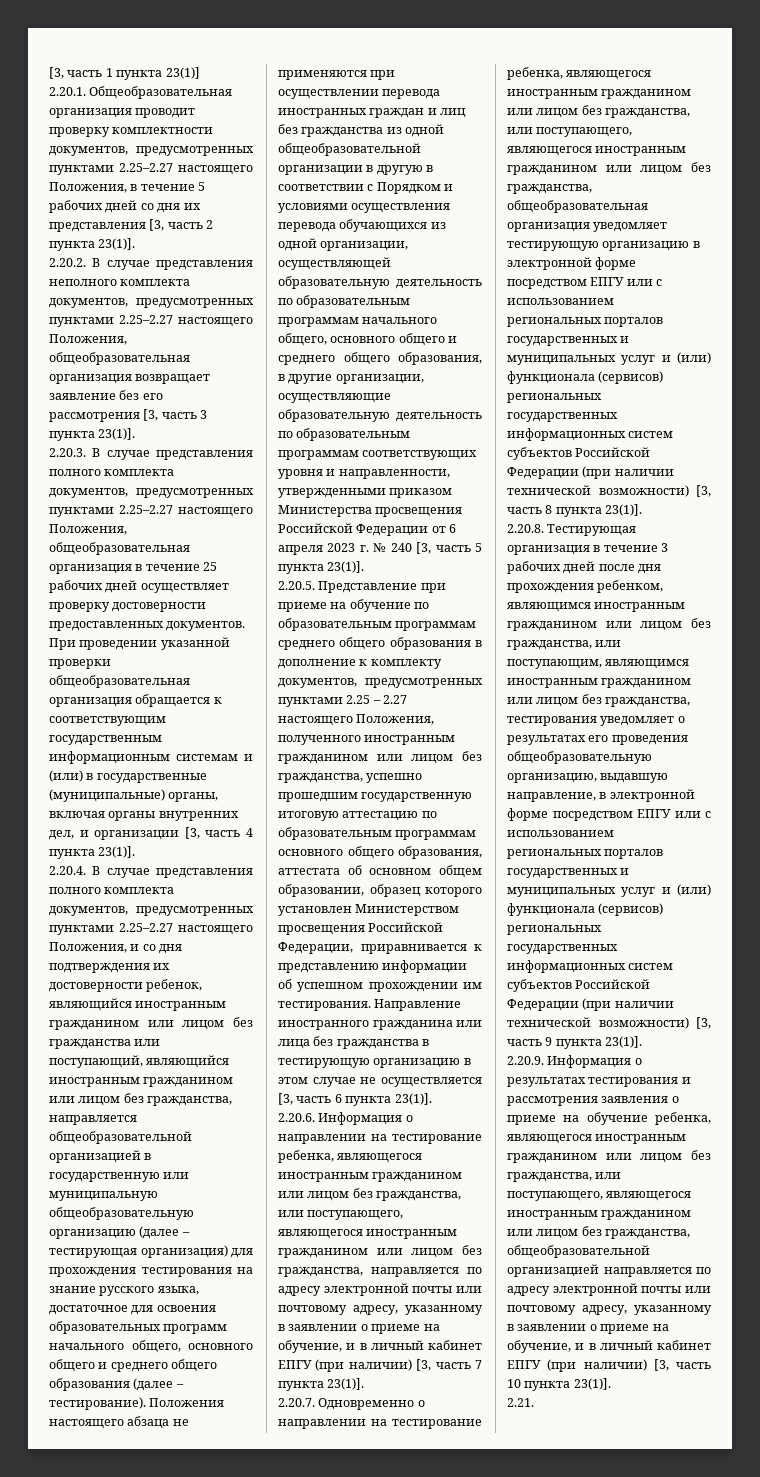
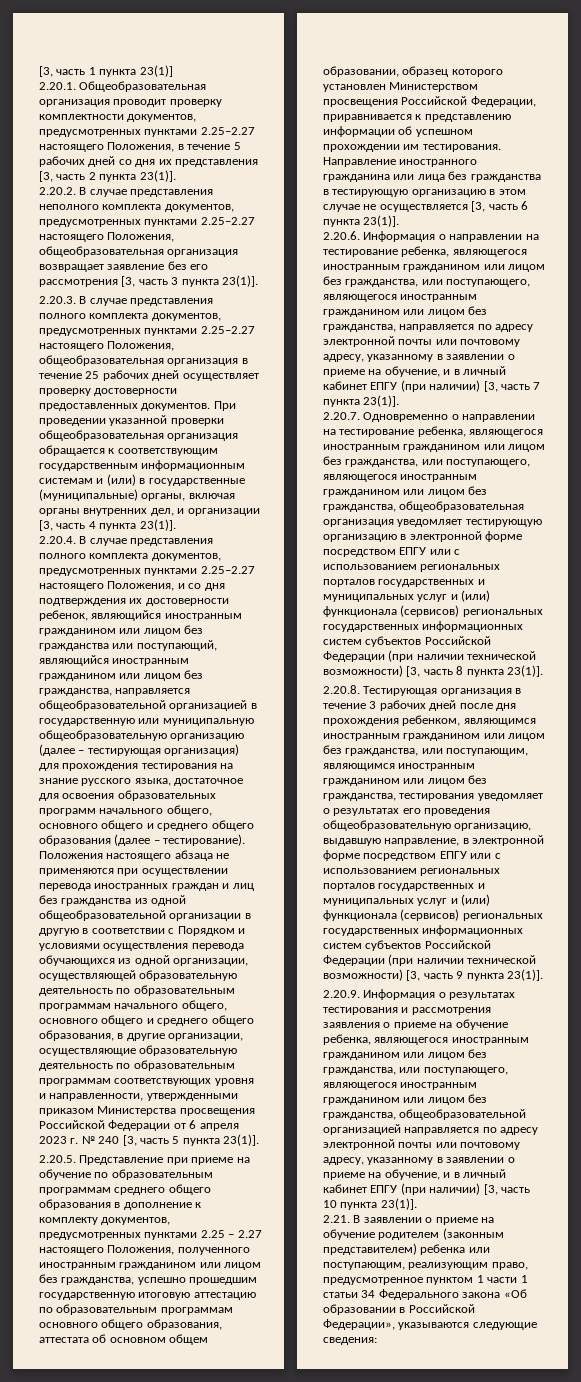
(534, 1402) none -> [353,1215,494,1225] [323,1228,504,1240] [323,1243,490,1255] [323,1262,528,1270] [323,1275,528,1285] [323,1289,527,1300] [323,1304,475,1315] [323,1319,537,1330] [323,1337,377,1345] В заявлении о приеме на обучение родителем (законным представителем) ребенка или поступающим, реализующим право, предусмотренное пунктом 1 части 1 статьи 34 Федерального закона «Об образовании в Российской Федерации», указываются следующие сведения:

